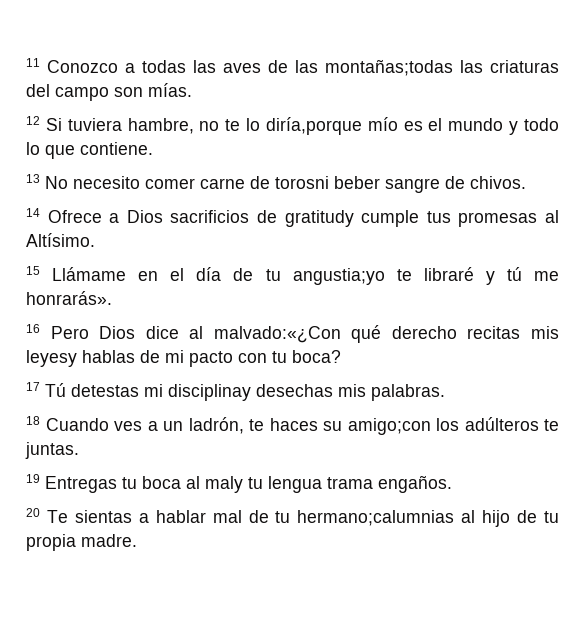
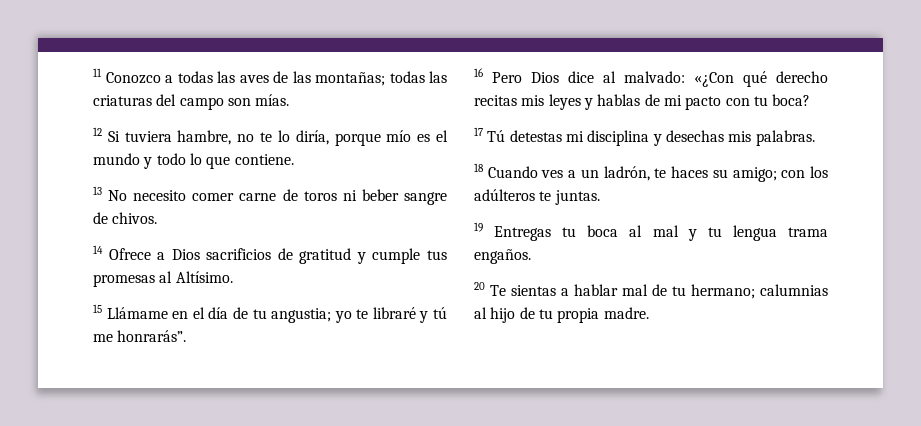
[325,59,453,76] montañas;todas -> [315,71,425,86] montañas; todas
[265,117,362,135] diría,porque -> [295,130,381,146] diría, porque
[275,176,329,189] torosni -> [303,190,357,201] toros ni
[284,210,354,227] gratitudy -> [299,248,366,264] gratitud y
[292,268,385,285] angustia;yo -> [271,308,352,323] angustia; yo
[26,291,112,305] honrarás». -> [117,330,187,342] honrarás”.
[213,326,341,343] malvado:«¿Con -> [624,71,734,87] malvado: «¿Con
[26,350,77,367] leyesy -> [548,94,593,110] leyes y
[168,384,251,401] disciplinay -> [587,130,662,146] disciplina y
[347,418,431,435] amigo;con -> [732,167,806,182] amigo; con
[205,476,243,493] maly -> [652,225,697,241] mal y
[297,510,455,526] hermano;calumnias -> [691,284,828,299] hermano; calumnias

